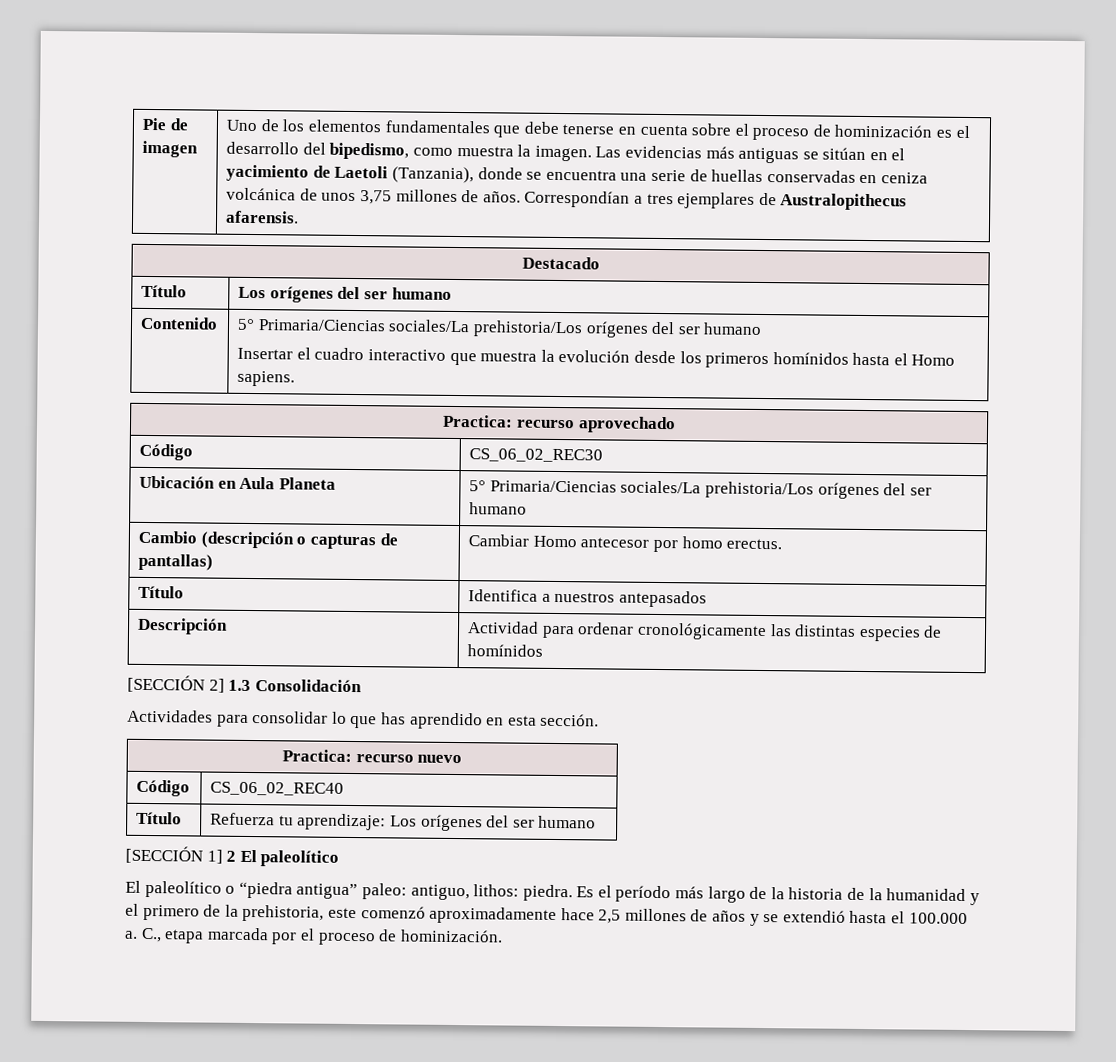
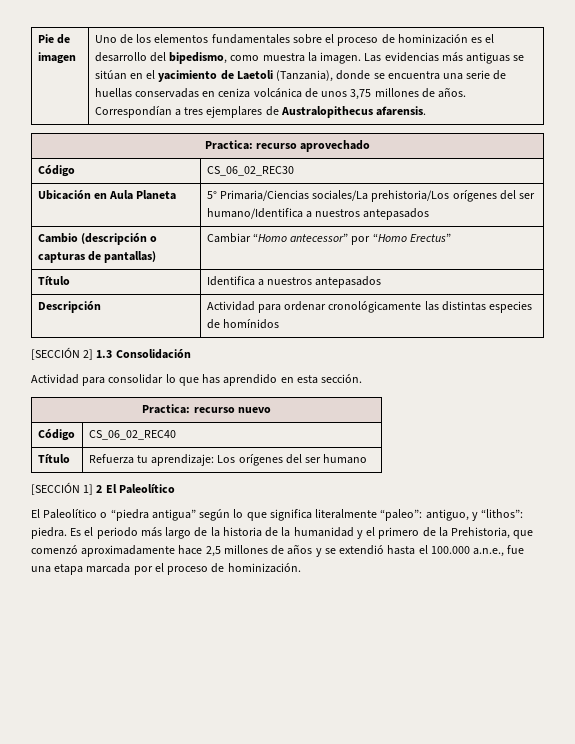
[493,121,688,138] que debe tenerse en cuenta -> (290, 39) none
[521,256,600,270] [141,284,188,298] [238,286,452,303] [140,316,219,330] [237,318,763,338] [237,347,956,369] [237,370,296,387] // Destacado // Título | Los orígenes del ser humano // Contenido | 5° Primaria/Ciencias sociales/La prehistoria/Los orígenes del ser humano // Insertar el cuadro interactivo que muestra la evolución desde los primeros homínidos hasta el Homo sapiens. -> (427, 111) none
[469,502,528,515] humano -> [206,208,430,220] humano/Identifica a nuestros antepasados
[532,535,783,553] Homo antecesor por homo erectus. -> [252,233,451,245] “Homo antecessor” por “Homo Erectus”
[127,709,213,723] Actividades -> [31,374,79,384] Actividad
[260,850,340,867] [125,880,222,898] paleolítico // El paleolítico -> [118,484,175,494] [31,509,98,519] Paleolítico // El Paleolítico
[361,883,520,901] paleo: antiguo, lithos: -> [199,509,524,521] según lo que significa literalmente “paleo”: antiguo, y “lithos”:
[615,885,672,903] período -> [96,527,138,539] periodo
[242,904,357,922] prehistoria, este -> [451,527,534,539] Prehistoria, que
[124,927,162,943] a. C., -> [473,545,525,557] [31,566,51,573] a.n.e., fue una

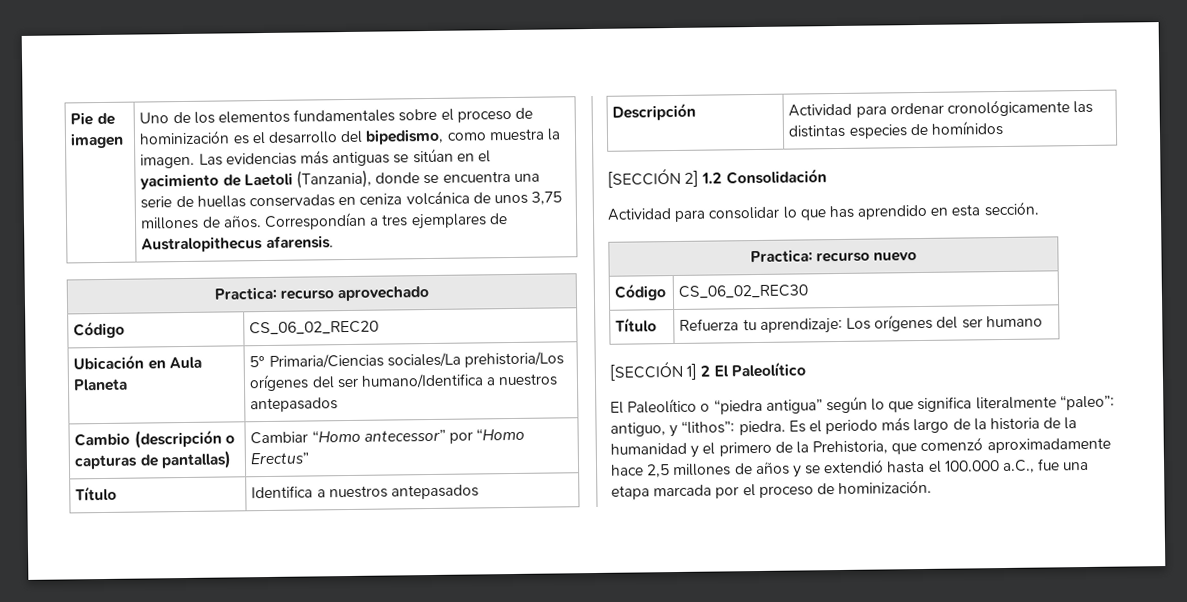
[206,166,294,176] CS_06_02_REC30 -> [249,320,380,336] CS_06_02_REC20
[96,350,113,358] 1.3 -> [701,172,723,184] 1.2
[88,430,176,440] CS_06_02_REC40 -> [678,284,809,299] CS_06_02_REC30
[473,548,505,557] a.n.e., -> [1002,459,1036,474] a.C.,

